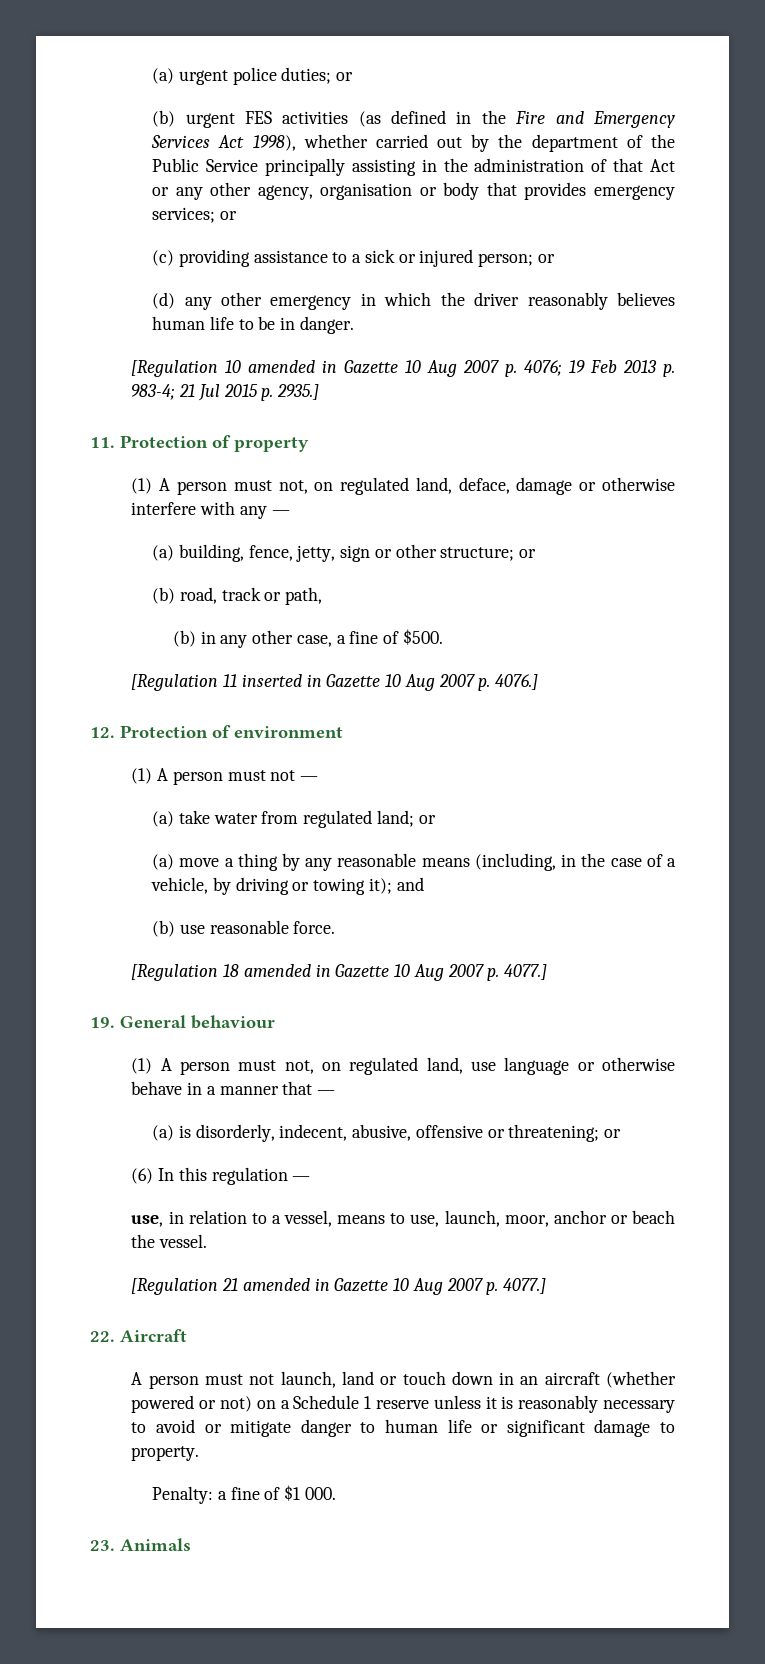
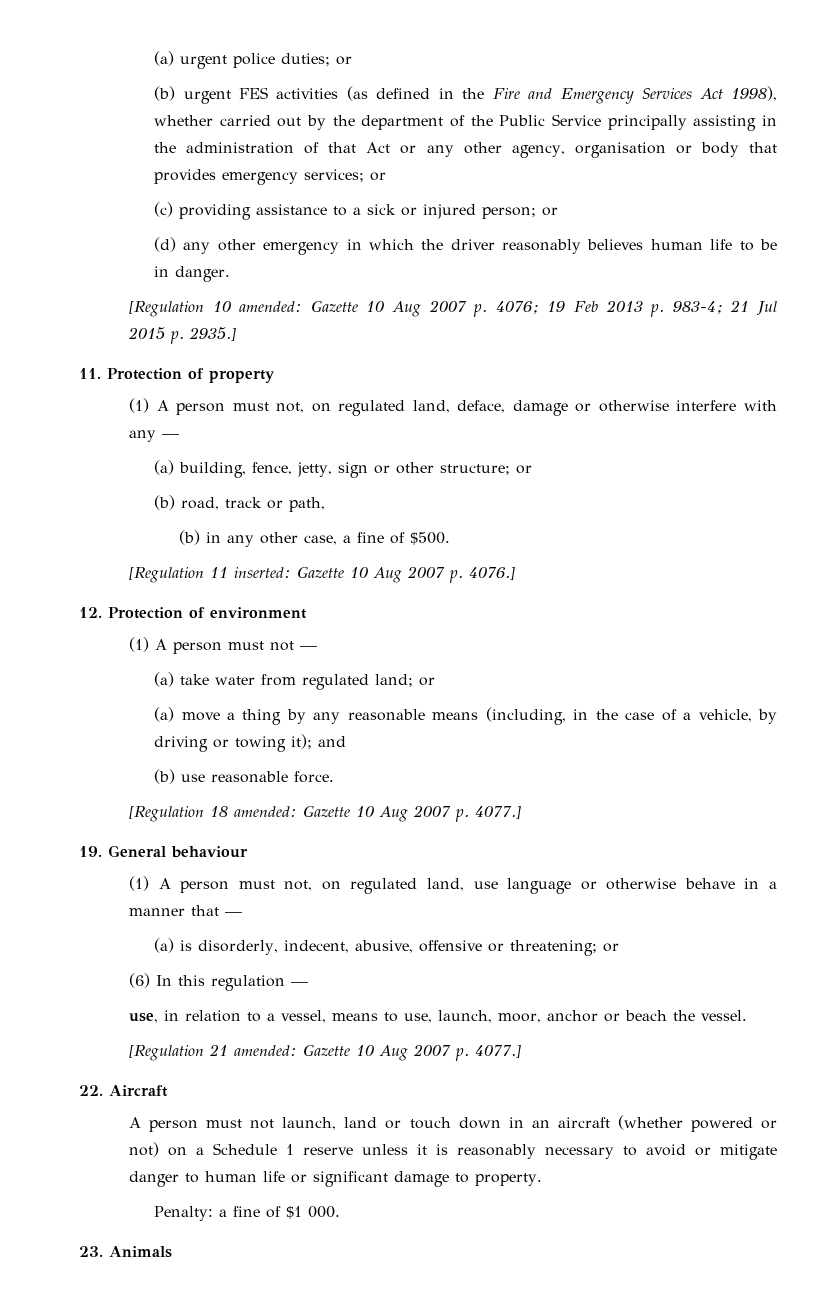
[248,360,338,373] amended in -> [239,301,303,312] amended:
[241,674,322,687] inserted in -> [234,567,292,578] inserted:
[243,964,331,977] amended in -> [234,806,298,817] amended:
[242,1278,330,1291] amended in -> [234,1045,298,1056] amended:

